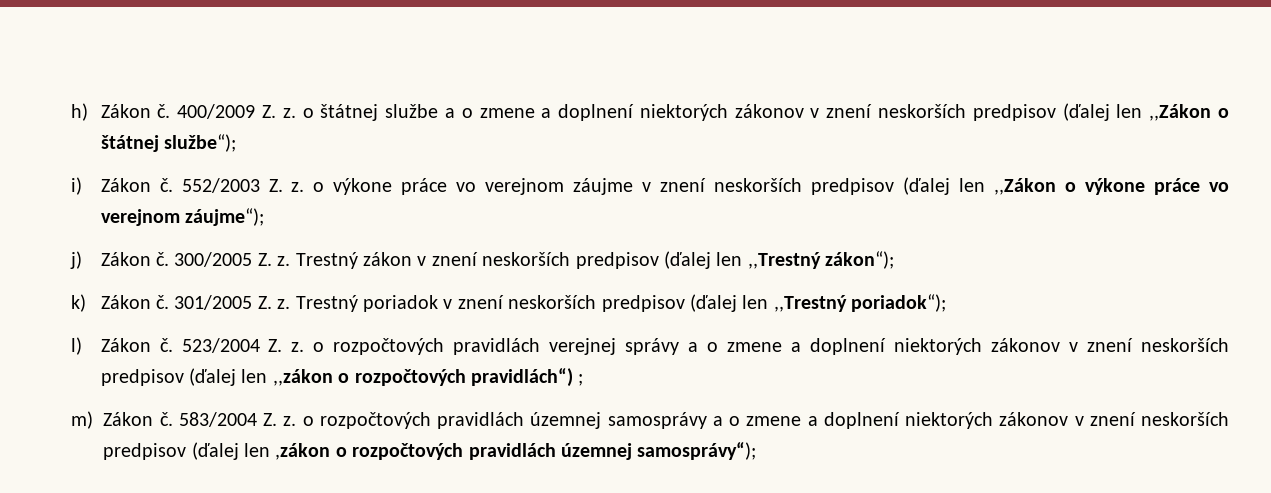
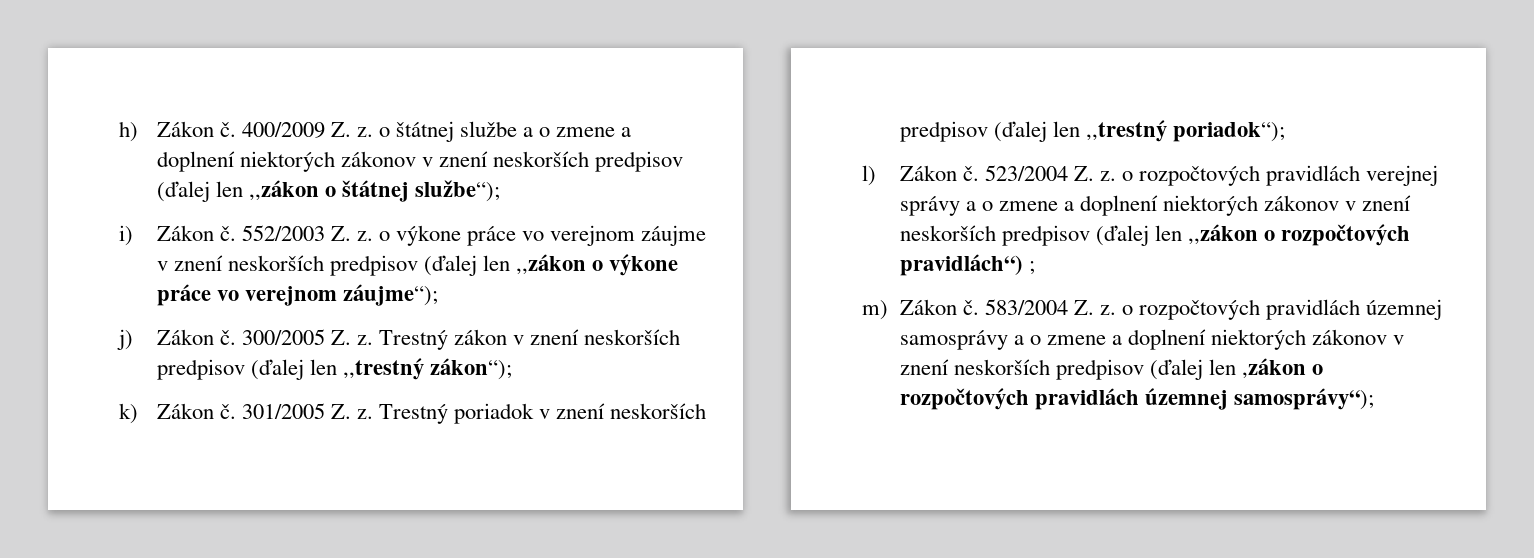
[1149,104,1212,121] ,,Zákon -> [248,180,319,201] ,,zákon
[994,178,1057,195] ,,Zákon -> [516,254,587,275] ,,zákon
[747,252,821,269] ,,Trestný -> [342,358,424,380] ,,trestný
[773,295,847,312] ,,Trestný -> [1085,120,1167,142] ,,trestný

